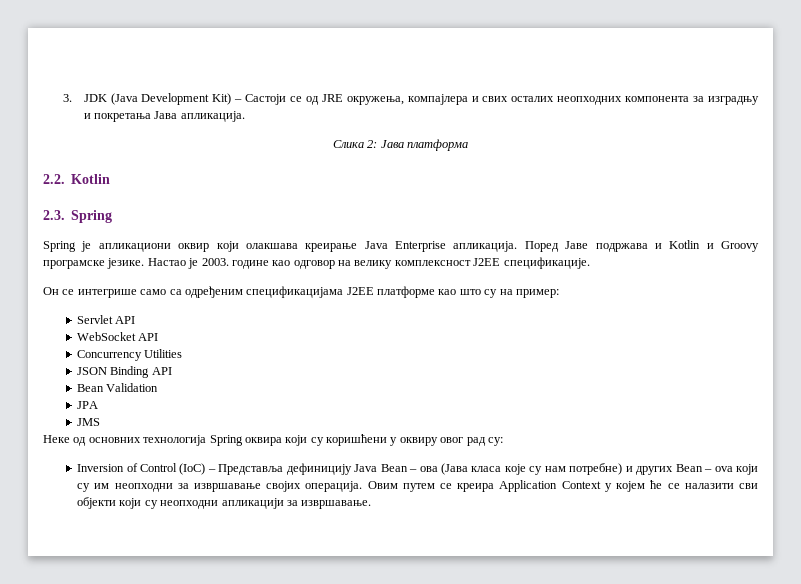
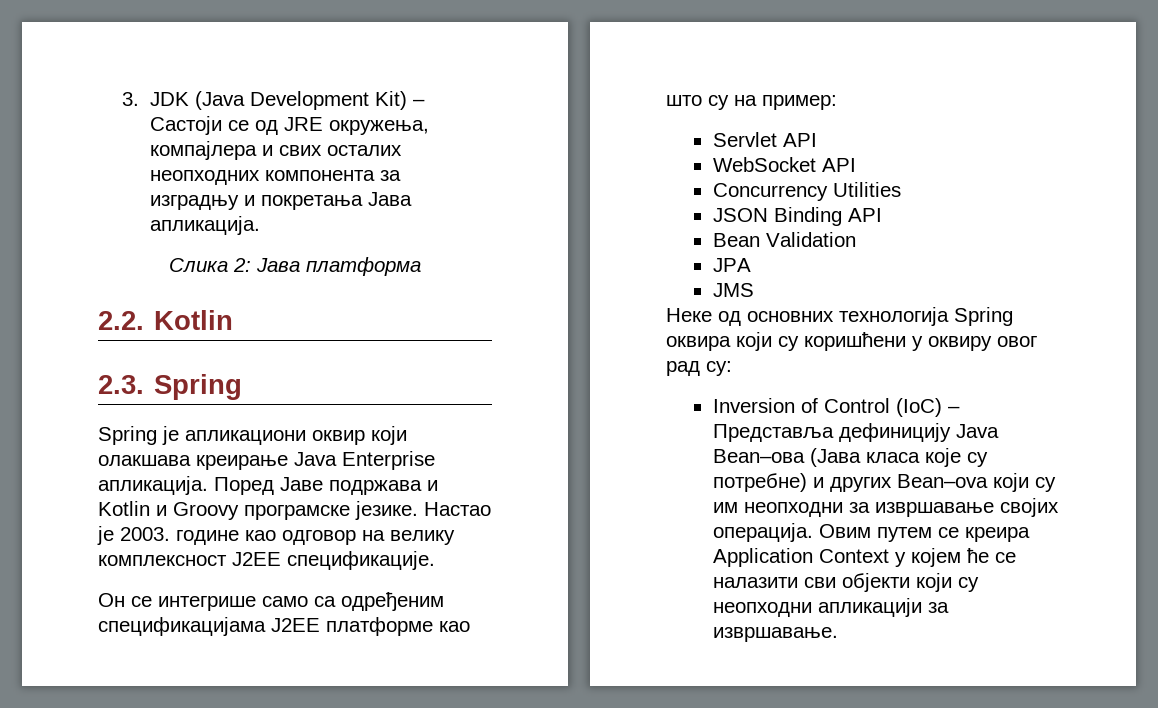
[380,464,438,472] Bean – ова -> [712,449,805,463] Bean–ова
[544,466,566,472] нам -> (988, 459) none
[675,464,733,472] Bean – ova -> [896,474,988,488] Bean–ova

